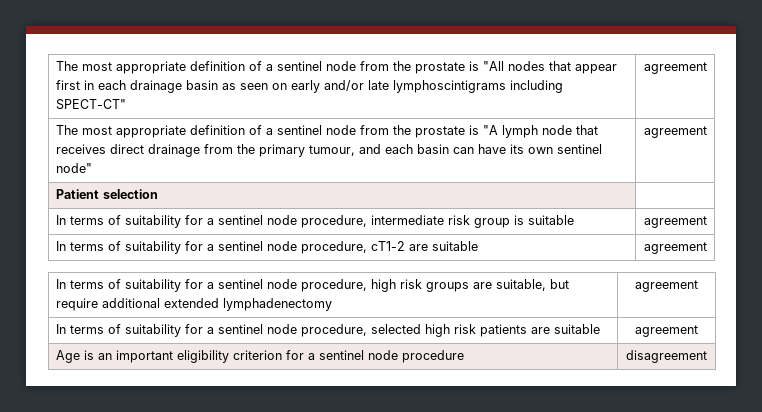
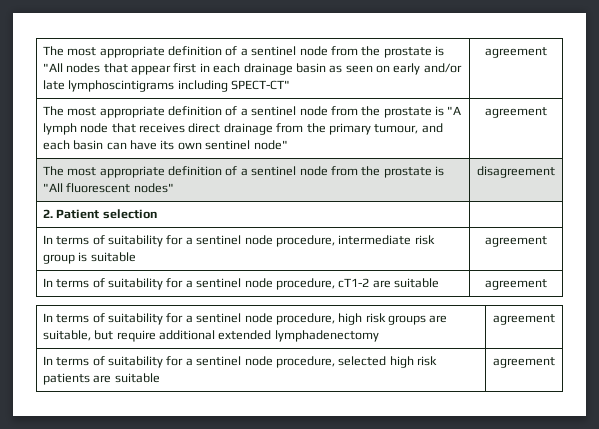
(707, 132) none -> [42,166,445,178] [42,183,174,193] [477,166,555,178] [42,209,53,218] The most appropriate definition of a sentinel node from the prostate is "All fluorescent nodes" | disagreement // 2.
[55,350,464,363] [626,350,707,363] // Age is an important eligibility criterion for a sentinel node procedure | disagreement -> (555, 362) none

